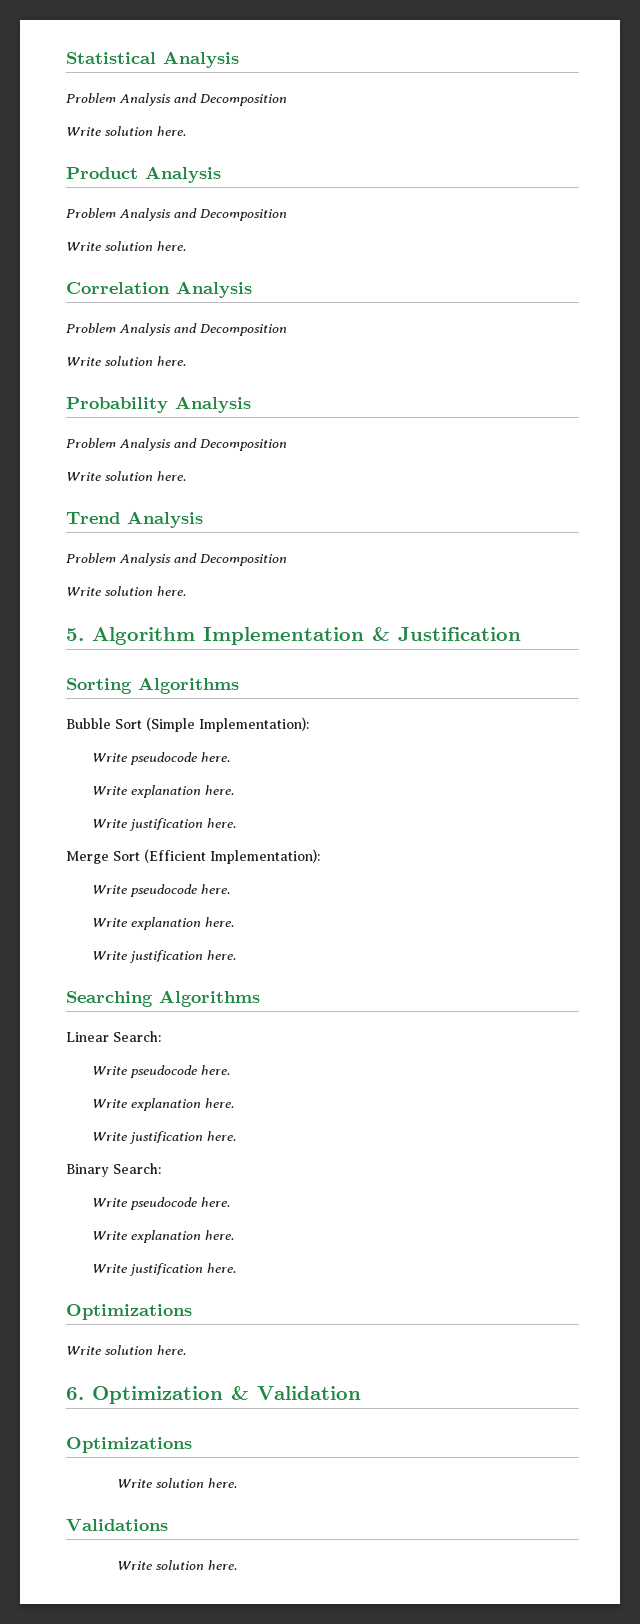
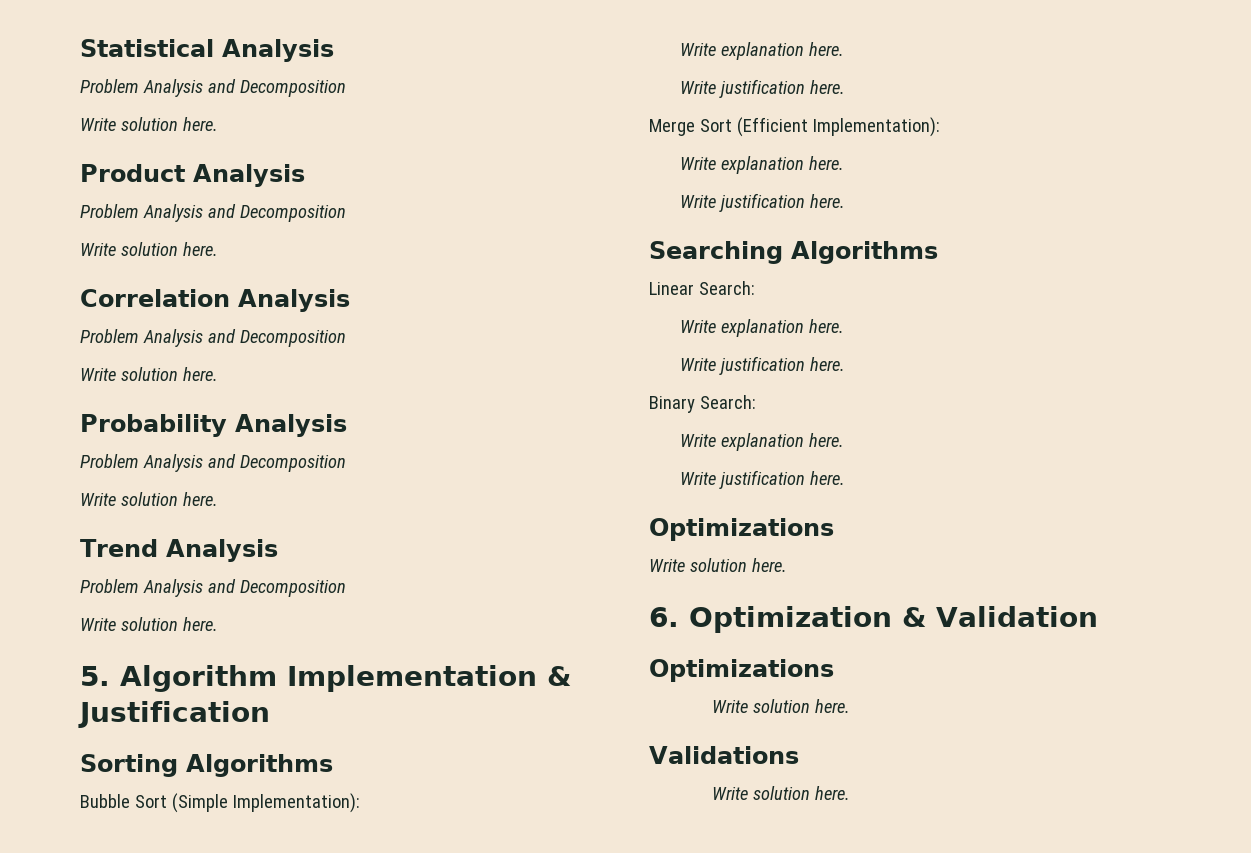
[91,752,230,765] // Write pseudocode here. -> (360, 803) none
[91,884,230,897] // Write pseudocode here. -> (940, 127) none
[91,1065,230,1078] // Write pseudocode here. -> (755, 288) none
[91,1197,230,1210] // Write pseudocode here. -> (756, 402) none

